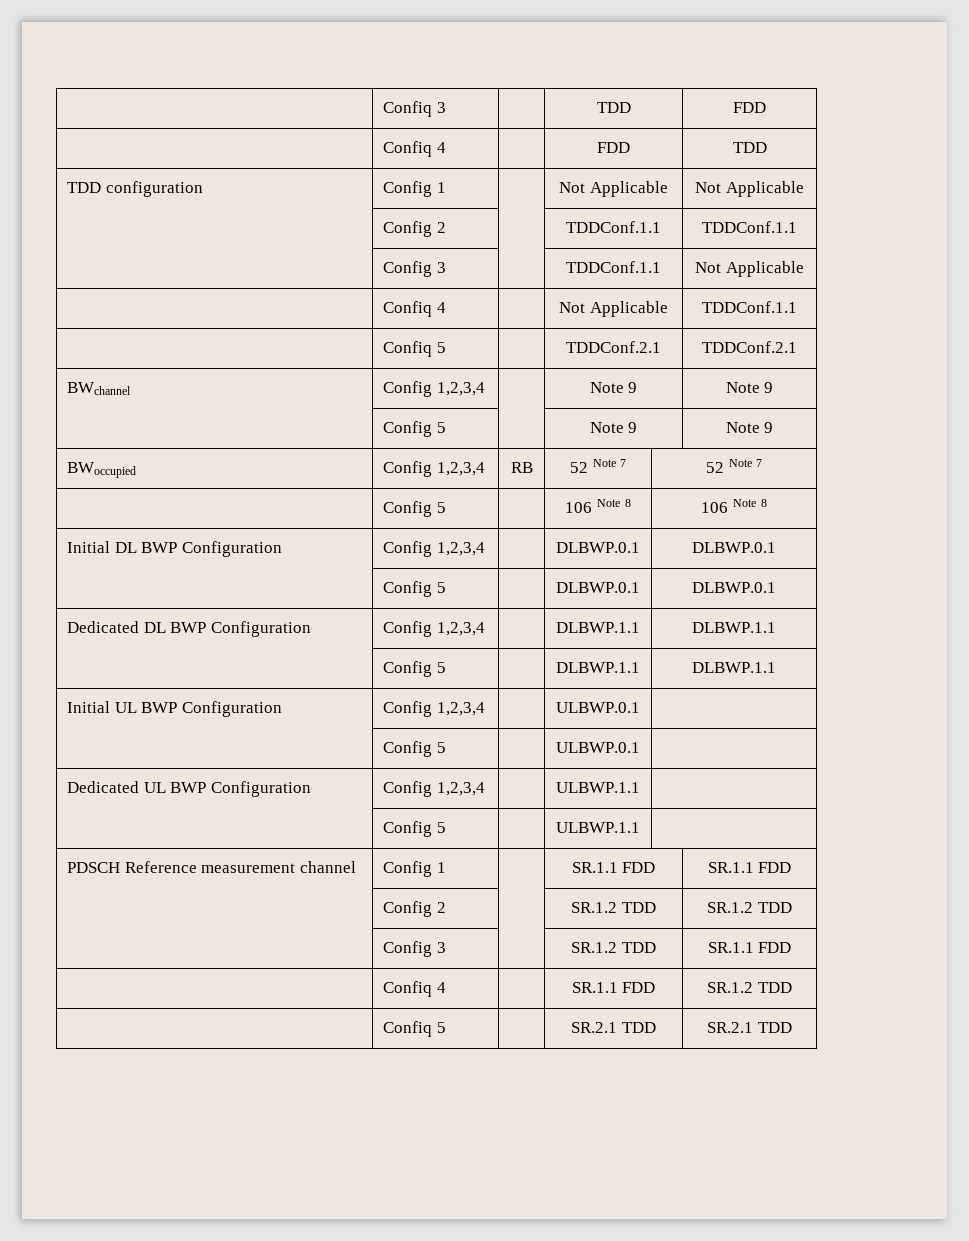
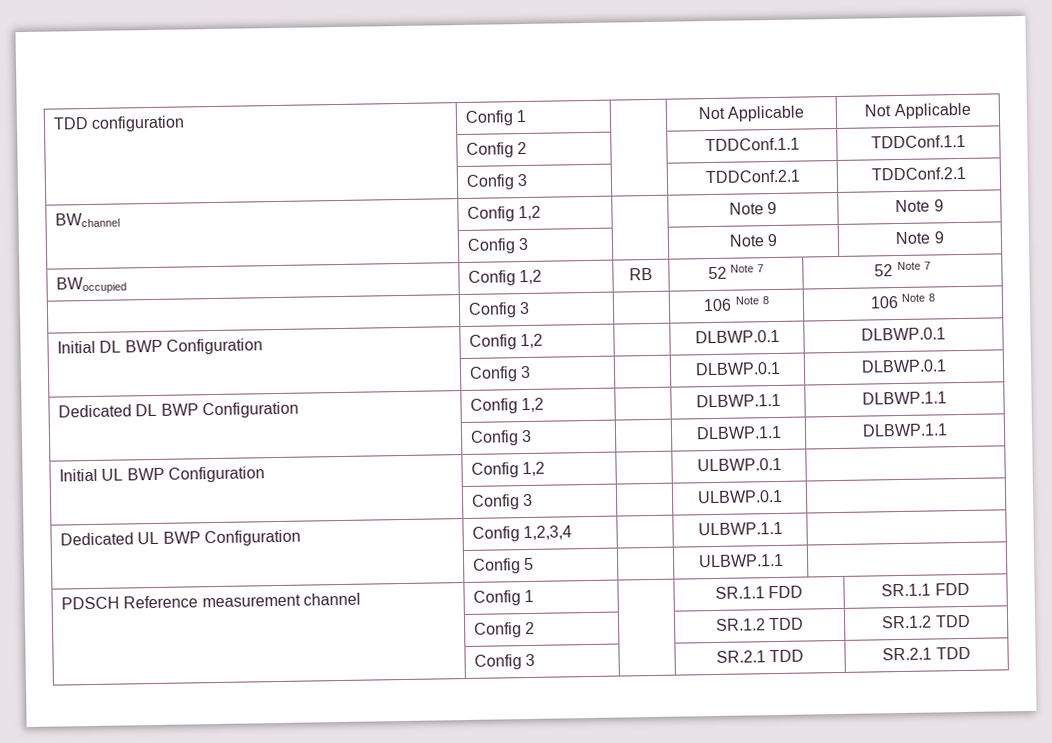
[383,101,446,117] [596,102,631,113] [733,102,766,113] [383,141,446,157] [597,142,630,153] [732,142,767,153] | Confiq 3 | | TDD | FDD // | Confiq 4 | | FDD | TDD // -> (53, 123) none
[566,261,661,273] [695,261,804,277] [383,301,446,317] [559,301,668,317] [702,301,797,313] [383,341,446,357] | TDDConf.1.1 | Not Applicable // | Confiq 4 | | Not Applicable | TDDConf.1.1 // | Confiq 5 | -> (529, 180) none
[436,382,485,396] 1,2,3,4 -> [518,205,542,221] 1,2
[436,422,446,433] 5 -> [518,237,530,251] 3
[436,462,485,476] 1,2,3,4 -> [519,269,543,285] 1,2
[436,502,446,513] 5 -> [519,301,531,315] 3
[436,542,485,556] 1,2,3,4 -> [520,333,544,349] 1,2
[436,582,446,593] 5 -> [520,365,532,379] 3
[436,622,485,636] 1,2,3,4 -> [521,397,545,413] 1,2
[436,662,446,673] 5 -> [521,429,533,443] 3
[436,702,485,716] 1,2,3,4 -> [522,461,546,477] 1,2
[436,742,446,753] 5 -> [522,493,534,507] 3
[571,942,656,953] [707,942,792,953] [383,981,446,997] [571,982,656,993] [707,982,792,993] [383,1021,446,1037] | SR.1.2 TDD | SR.1.1 FDD // | Confiq 4 | | SR.1.1 FDD | SR.1.2 TDD // | Confiq 5 | -> (536, 660) none

